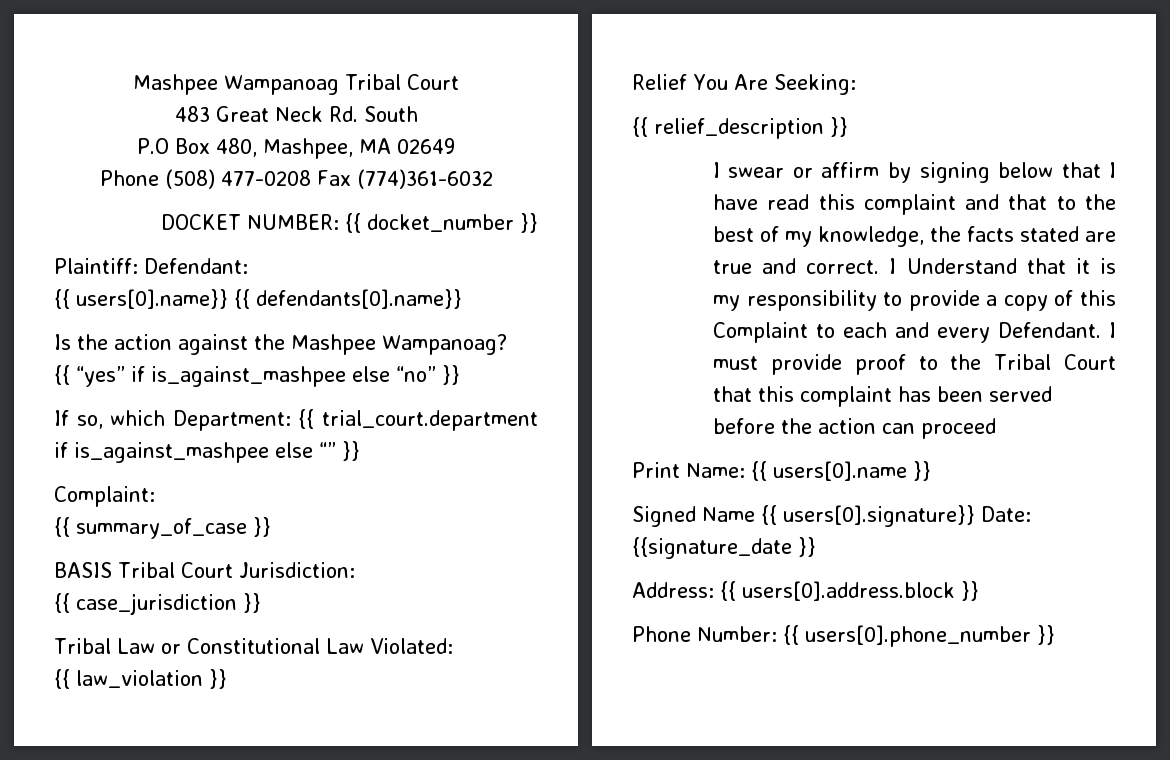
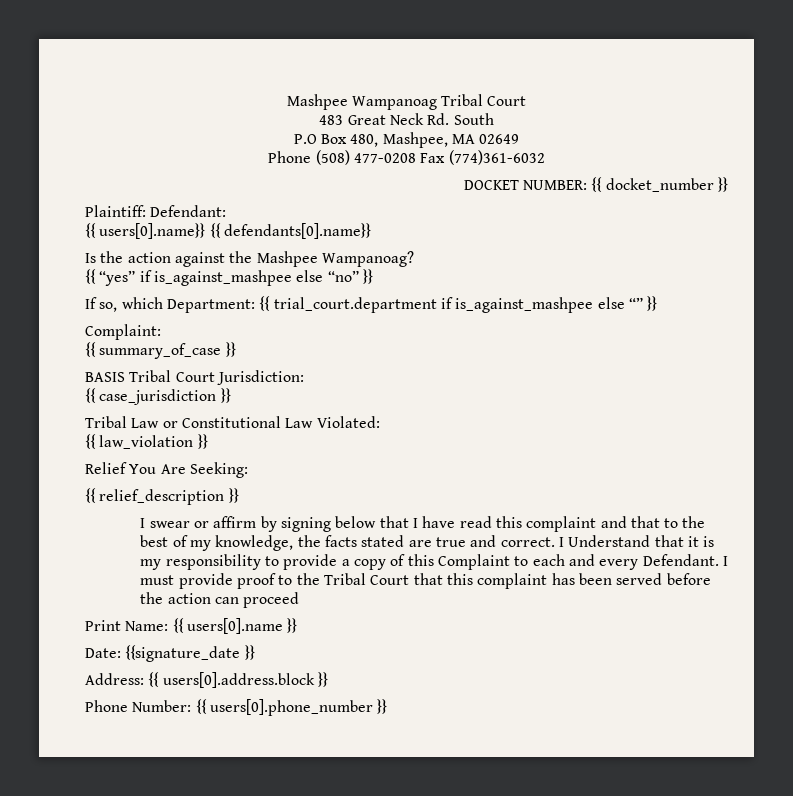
[632,505,975,527] Signed Name {{ users[0].signature}} -> (298, 625) none

